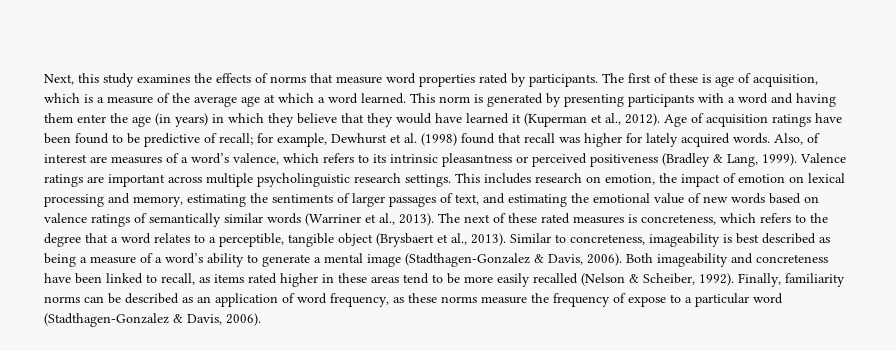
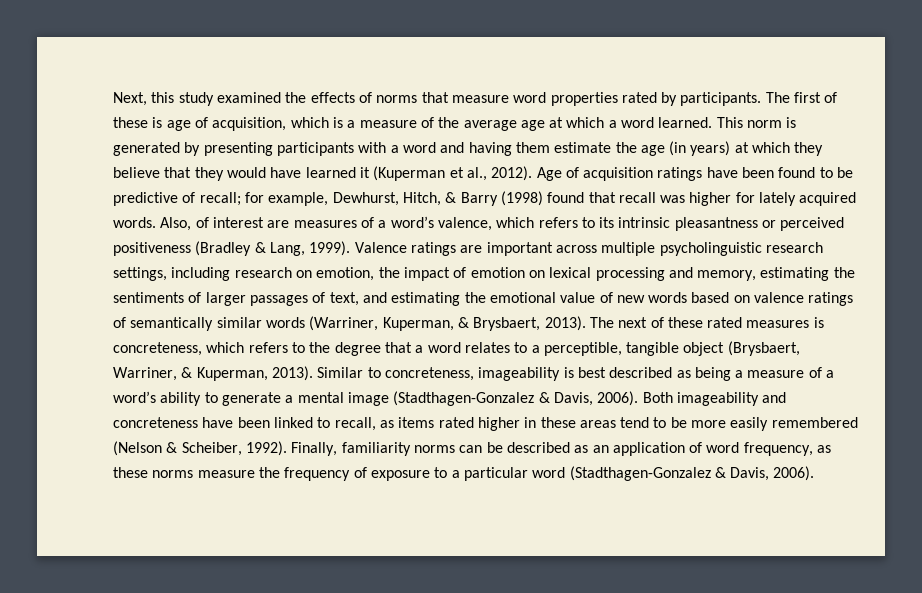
[137,74,190,83] examines -> [216,92,281,103] examined
[77,114,106,123] enter -> [554,142,612,153] estimate
[212,114,224,123] in -> [734,142,749,153] at
[331,133,417,144] Dewhurst et al. -> [332,192,498,206] Dewhurst, Hitch, & Barry
[405,173,531,187] settings. This includes -> [113,267,231,281] settings, including
[305,213,395,226] (Warriner et al., -> [309,316,541,331] (Warriner, Kuperman, & Brysbaert,
[376,233,467,247] (Brysbaert et al., -> [727,341,800,356] [113,367,268,381] (Brysbaert, Warriner, & Kuperman,
[533,273,578,284] recalled -> [771,417,858,428] remembered
[628,296,666,307] expose -> [370,470,430,481] exposure

